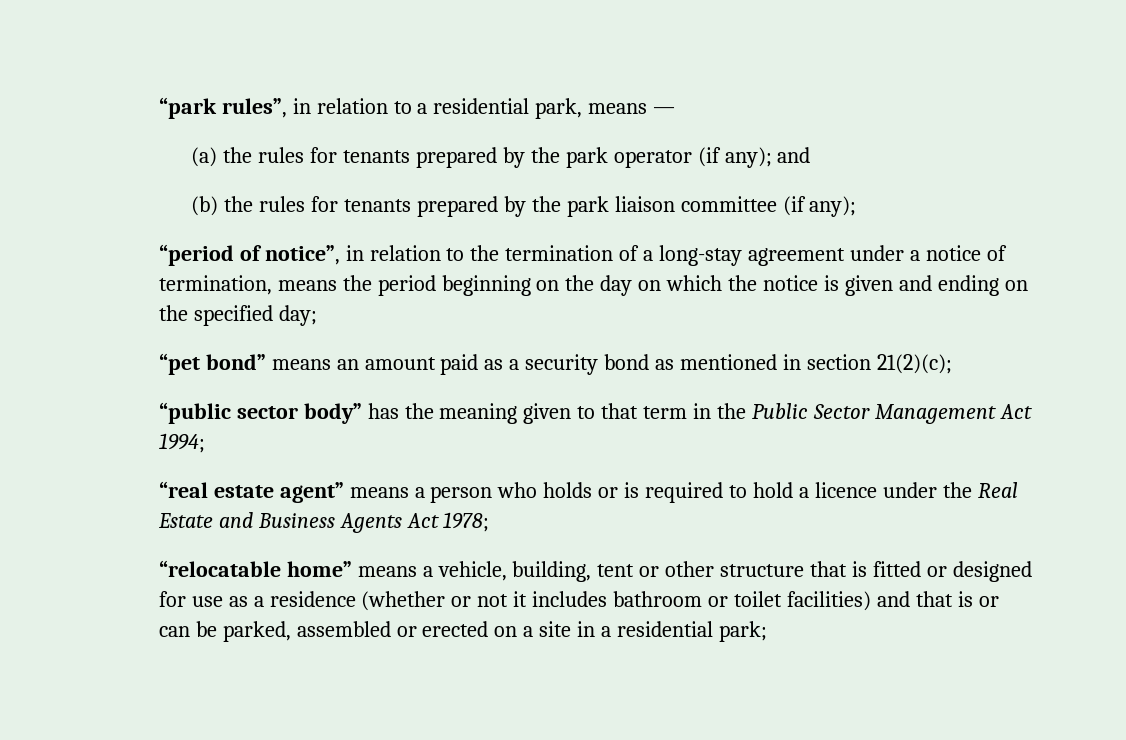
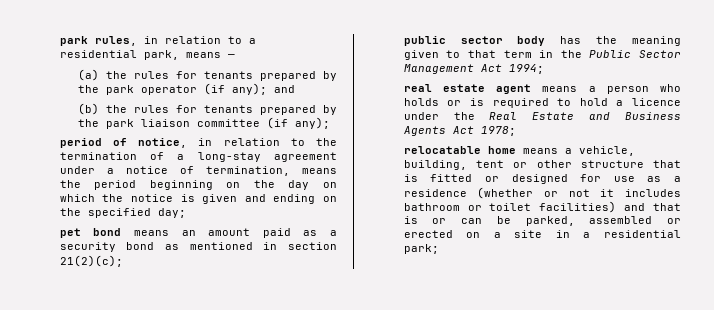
[158,97,287,119] “park rules”, -> [59,36,137,46] park rules,
[158,244,340,266] “period of notice”, -> [59,138,188,148] period of notice,
[158,353,266,375] “pet bond” -> [59,228,122,238] pet bond
[158,402,362,424] “public sector body” -> [403,36,546,46] public sector body
[158,481,344,503] “real estate agent” -> [403,84,532,94] real estate agent
[158,560,352,577] “relocatable home” -> [403,146,516,154] relocatable home

